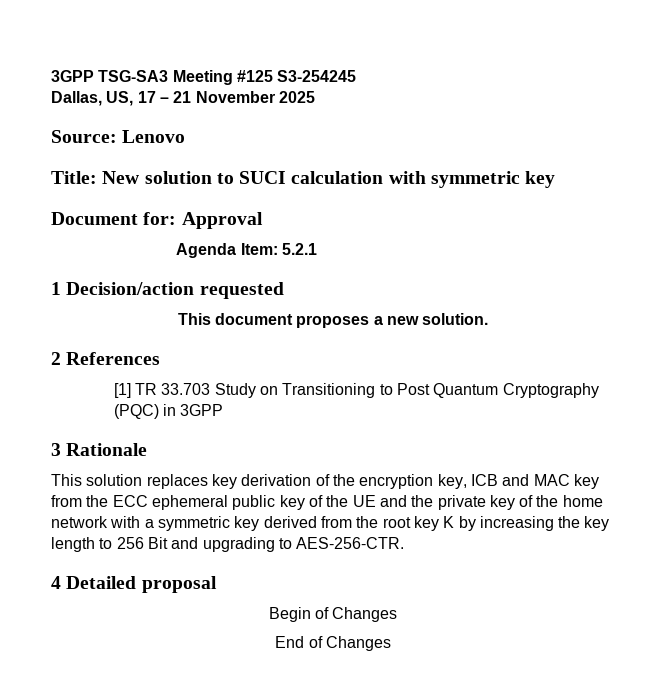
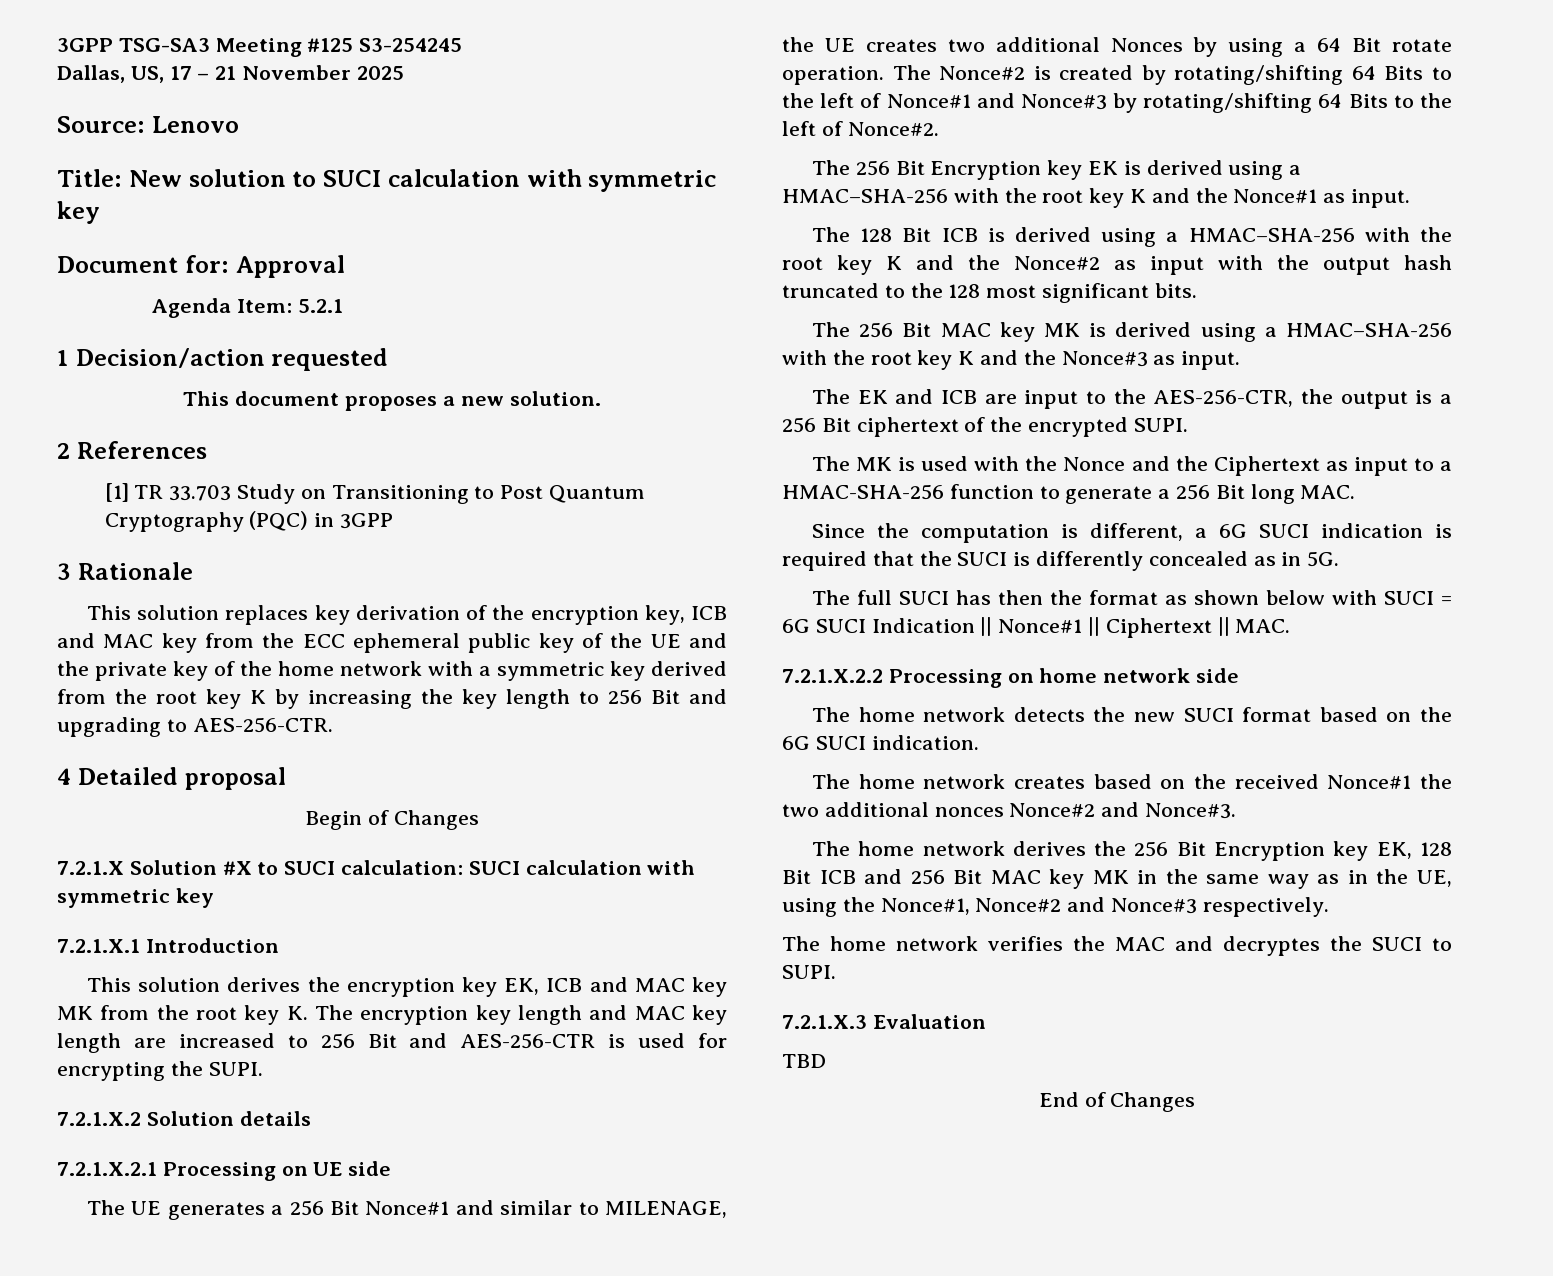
(398, 614) none -> [57,860,696,875] [57,888,214,908] [57,938,279,953] [86,977,727,997] [57,1005,728,1025] [57,1033,727,1053] [57,1061,263,1081] [57,1111,311,1126] [57,1161,392,1181] [86,1200,727,1220] [782,37,1452,57] [782,65,1452,85] [782,93,1452,113] [782,121,939,136] [811,160,1302,180] [782,188,1411,208] [811,227,1452,247] [782,255,1452,275] [782,283,1197,303] [811,322,1452,342] [782,350,1241,370] [811,389,1452,409] [782,417,1188,437] [811,456,1452,476] [782,484,1356,504] [811,523,1452,543] [782,551,1340,571] [811,590,1452,605] [782,617,1291,638] [782,668,1240,688] [811,707,1452,722] [782,735,979,750] [811,774,1452,789] [782,802,1237,819] [811,841,1452,861] [782,869,1452,889] [782,897,1329,917] [782,936,1452,956] [782,965,836,979] [782,1014,986,1029] [782,1054,826,1068] // 7.2.1.X Solution #X to SUCI calculation: SUCI calculation with symmetric key // 7.2.1.X.1 Introduction // This solution derives the encryption key EK, ICB and MAC key MK from the root key K. The encryption key length and MAC key length are increased to 256 Bit and AES-256-CTR is used for encrypting the SUPI. // 7.2.1.X.2 Solution details // 7.2.1.X.2.1 Processing on UE side // The UE generates a 256 Bit Nonce#1 and similar to MILENAGE, the UE creates two additional Nonces by using a 64 Bit rotate operation. The Nonce#2 is created by rotating/shifting 64 Bits to the left of Nonce#1 and Nonce#3 by rotating/shifting 64 Bits to the left of Nonce#2. // The 256 Bit Encryption key EK is derived using a HMAC–SHA-256 with the root key K and the Nonce#1 as input. // The 128 Bit ICB is derived using a HMAC–SHA-256 with the root key K and the Nonce#2 as input with the output hash truncated to the 128 most significant bits. // The 256 Bit MAC key MK is derived using a HMAC–SHA-256 with the root key K and the Nonce#3 as input. // The EK and ICB are input to the AES-256-CTR, the output is a 256 Bit ciphertext of the encrypted SUPI. // The MK is used with the Nonce and the Ciphertext as input to a HMAC-SHA-256 function to generate a 256 Bit long MAC. // Since the computation is different, a 6G SUCI indication is required that the SUCI is differently concealed as in 5G. // The full SUCI has then the format as shown below with SUCI = 6G SUCI Indication || Nonce#1 || Ciphertext || MAC. // 7.2.1.X.2.2 Processing on home network side // The home network detects the new SUCI format based on the 6G SUCI indication. // The home network creates based on the received Nonce#1 the two additional nonces Nonce#2 and Nonce#3. // The home network derives the 256 Bit Encryption key EK, 128 Bit ICB and 256 Bit MAC key MK in the same way as in the UE, using the Nonce#1, Nonce#2 and Nonce#3 respectively. // The home network verifies the MAC and decryptes the SUCI to SUPI. // 7.2.1.X.3 Evaluation // TBD

